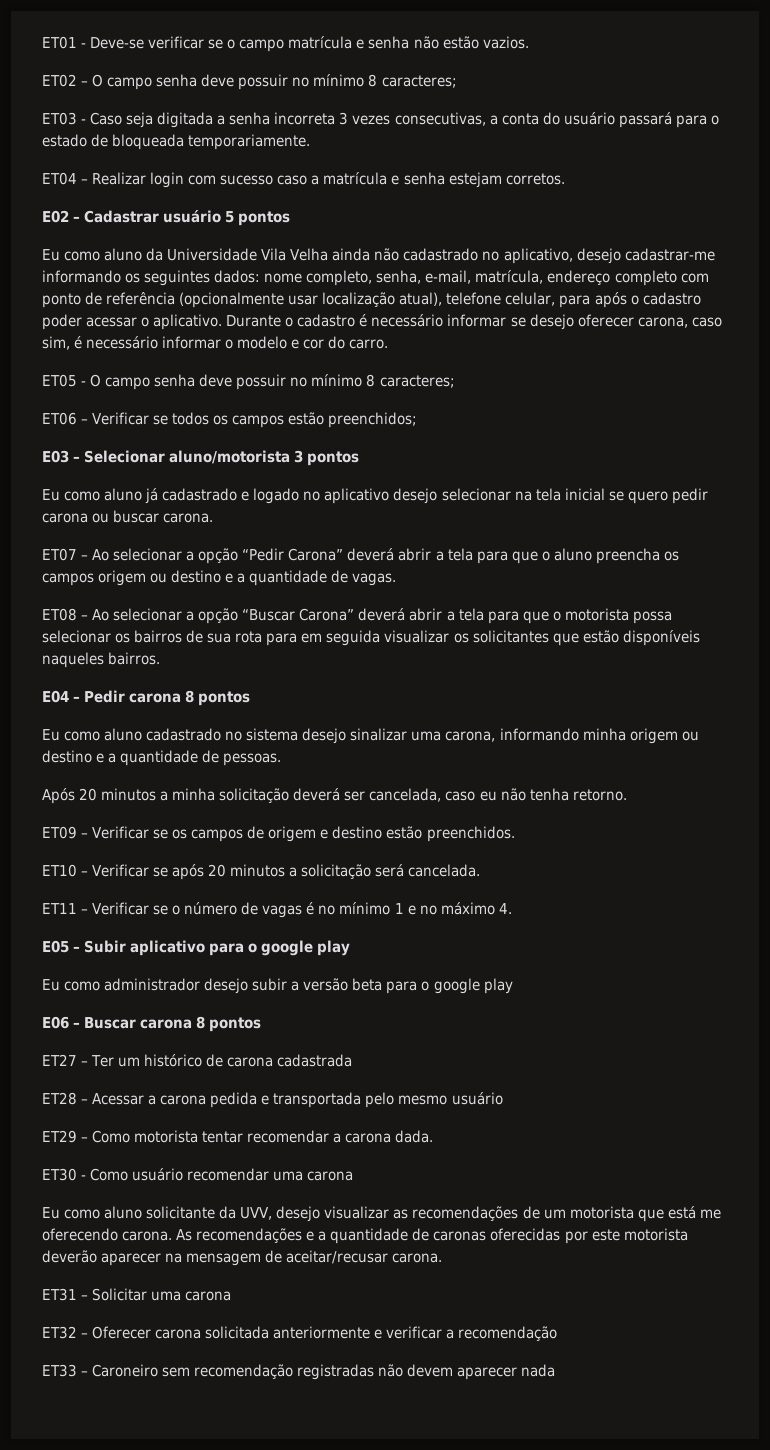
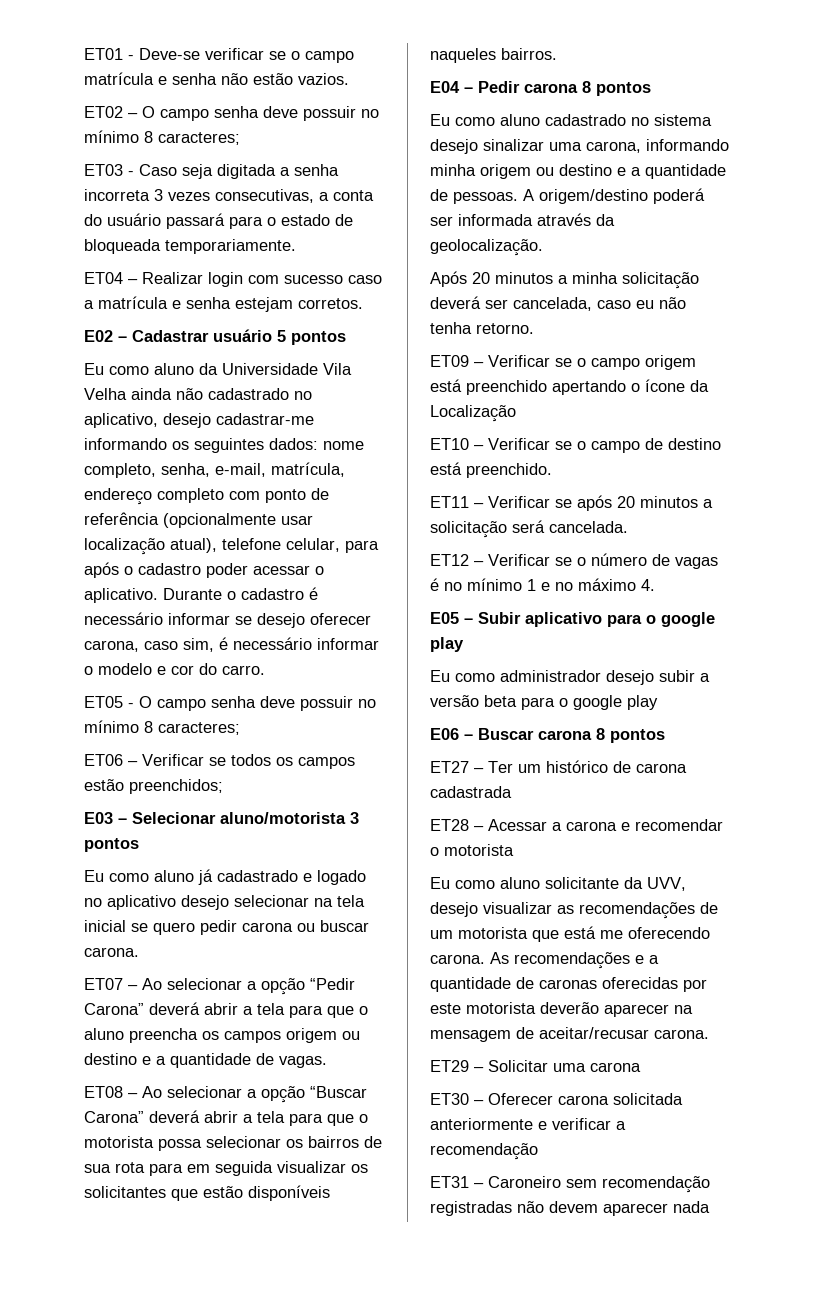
(282, 759) none -> [523,188,705,204] [430,213,615,226] [430,239,543,256] A origem/destino poderá ser informada através da geolocalização.
[172,826,515,842] [42,864,77,877] os campos de origem e destino estão preenchidos. // ET10 -> [577,355,696,370] [430,379,709,395] [430,405,516,422] [430,438,721,453] [430,462,552,478] [430,496,469,508] o campo origem está preenchido apertando o ícone da Localização // ET10 – Verificar se o campo de destino está preenchido. // ET11
[42,903,77,914] ET11 -> [430,554,469,566] ET12
[210,1092,503,1108] [42,1130,434,1143] [42,1168,354,1181] pedida e transportada pelo mesmo usuário // ET29 – Como motorista tentar recomendar a carona dada. // ET30 - Como usuário recomendar uma carona -> [621,819,723,831] [430,844,514,856] e recomendar o motorista
[42,1288,77,1301] ET31 -> [430,1060,469,1072] ET29
[42,1326,77,1339] ET32 -> [430,1093,469,1105] ET30
[42,1364,77,1377] ET33 -> [430,1176,469,1188] ET31

